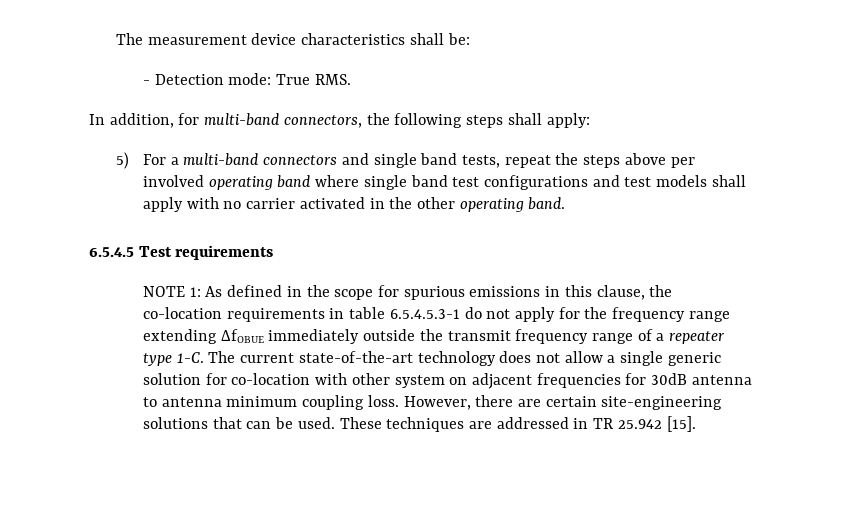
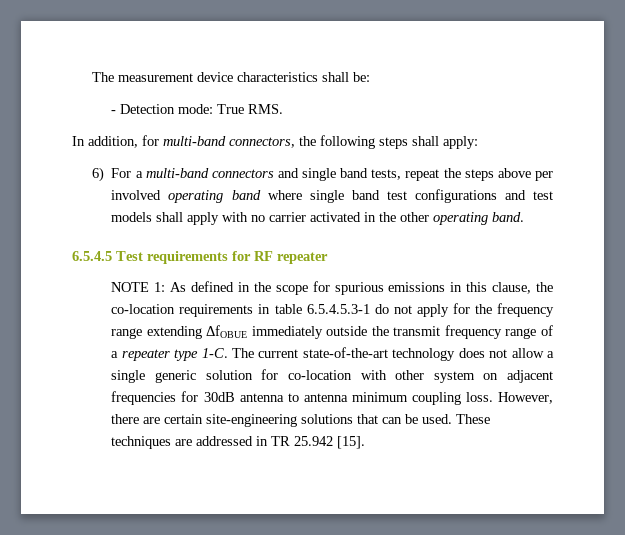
[115,152,129,169] 5) -> [91,167,104,182] 6)
(274, 252) none -> [232,251,328,264] for RF repeater

